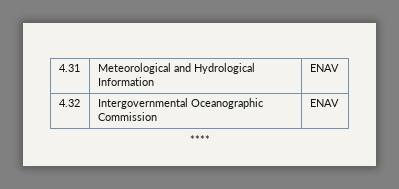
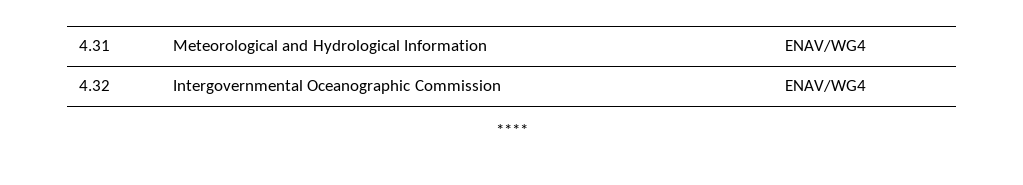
[309,64,339,72] ENAV -> [784,40,866,52] ENAV/WG4
[309,99,339,107] ENAV -> [784,80,866,92] ENAV/WG4

